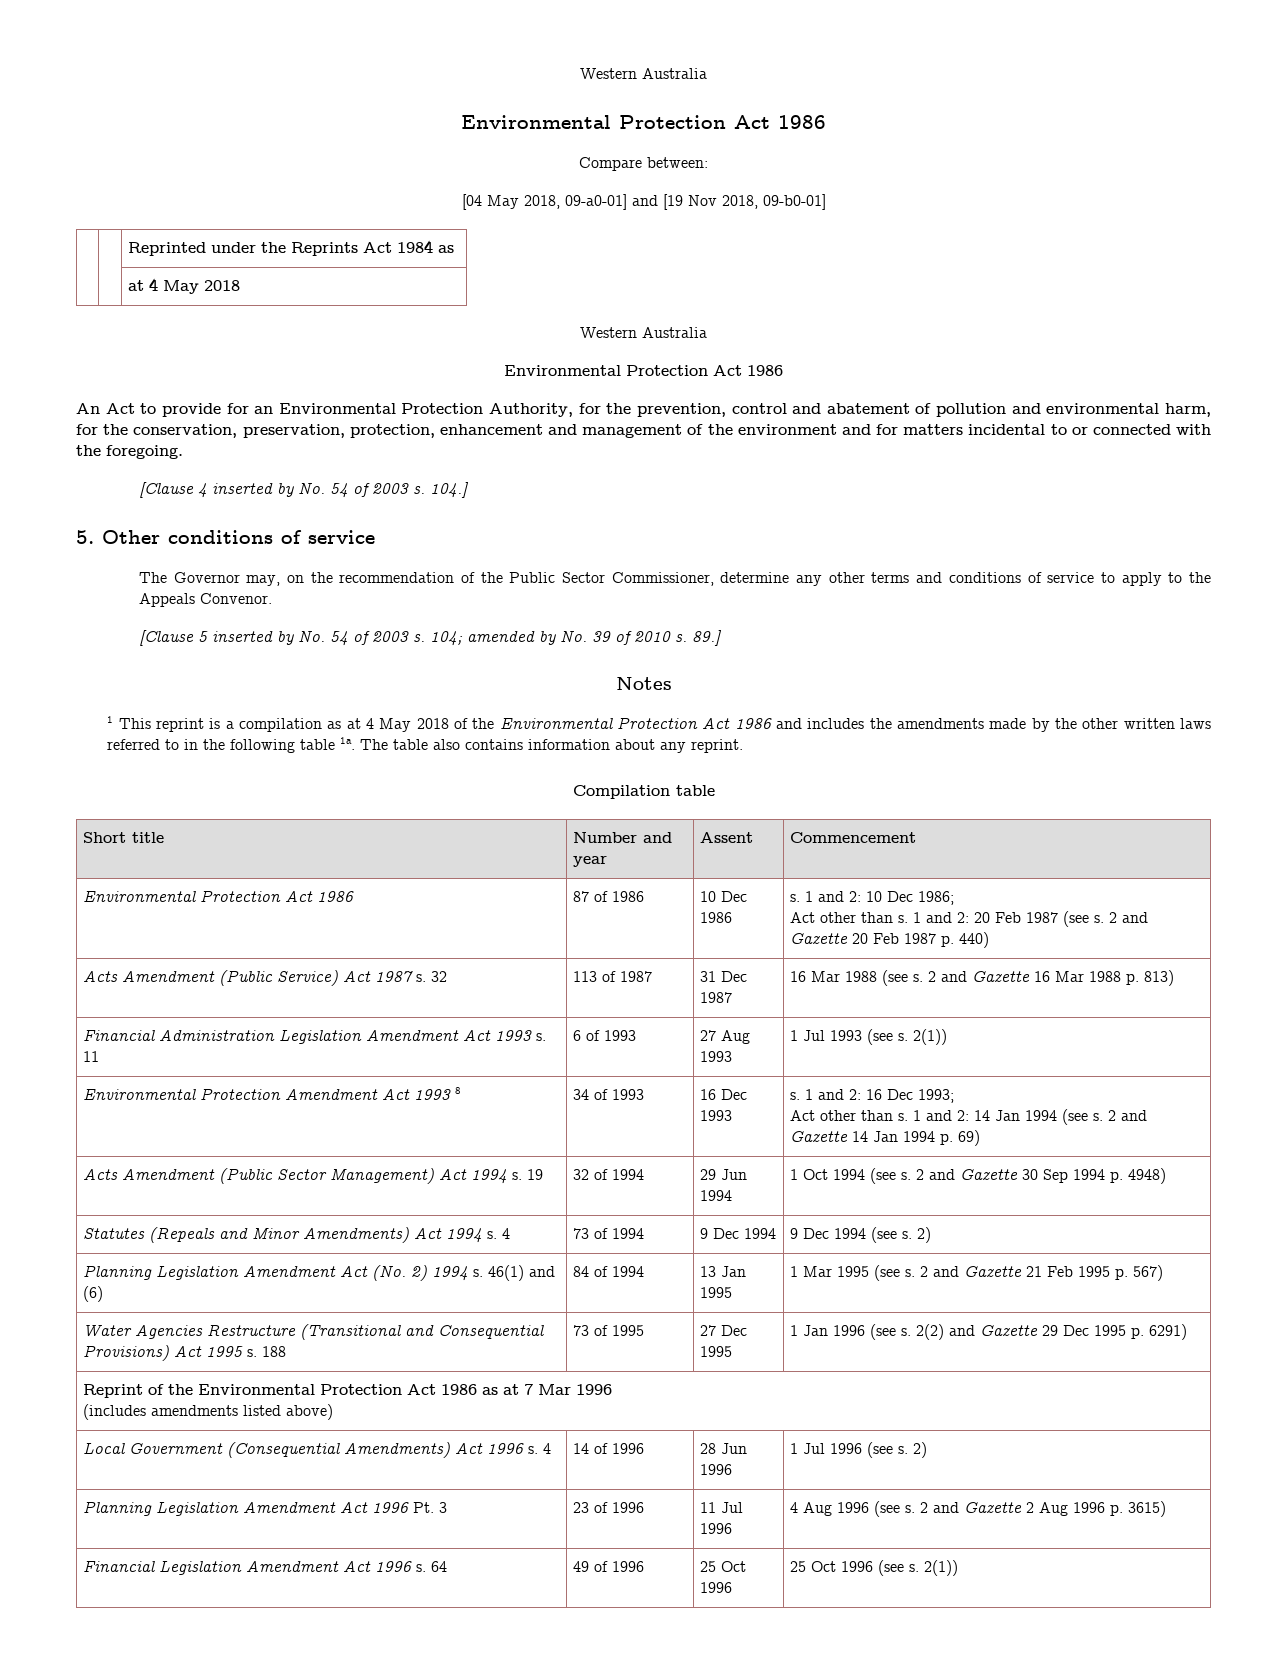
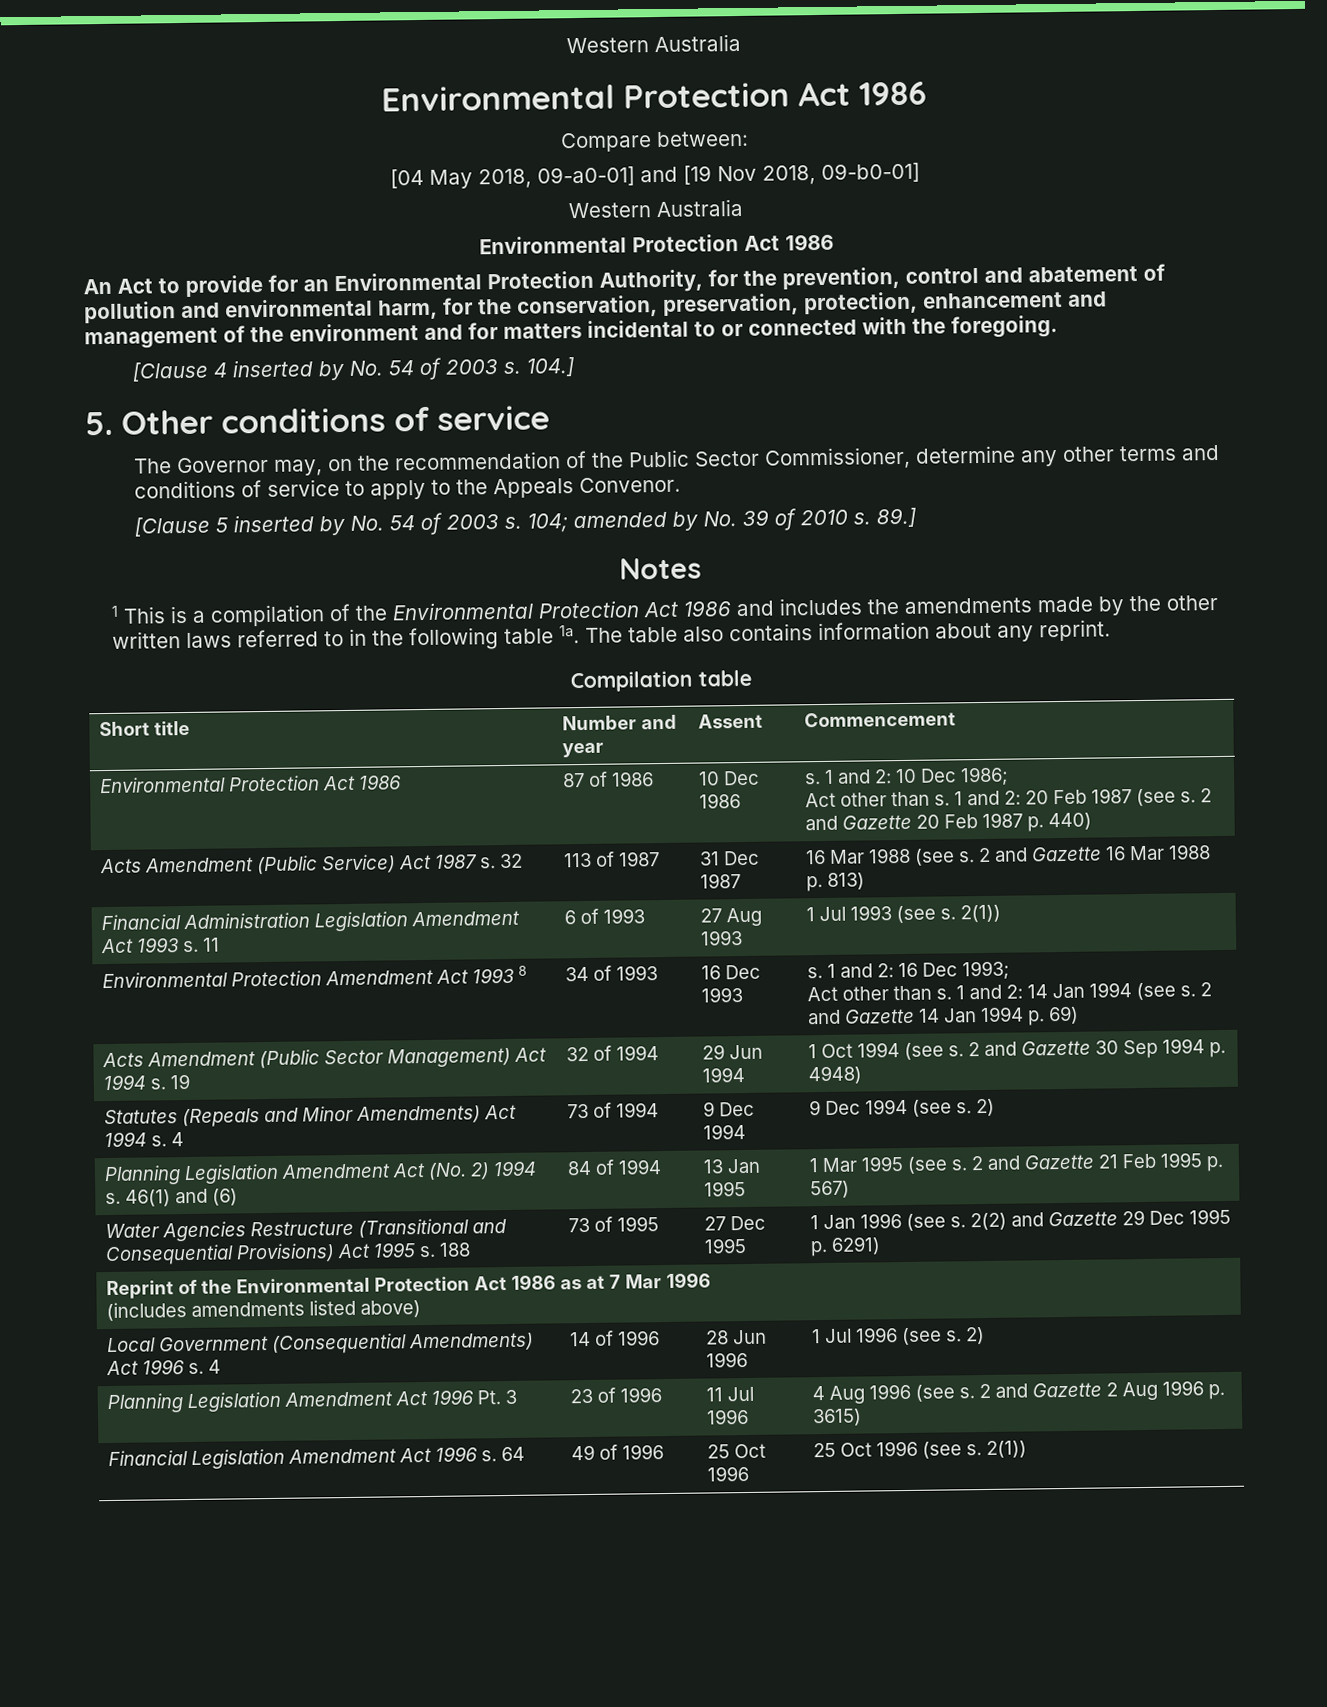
[128,240,455,256] [128,278,241,294] // | | Reprinted under the Reprints Act 1984 as // | | at 4 May 2018 -> (920, 172) none
[156,718,205,732] reprint -> (167, 615) none
[327,718,449,732] as at 4 May 2018 -> (326, 615) none

